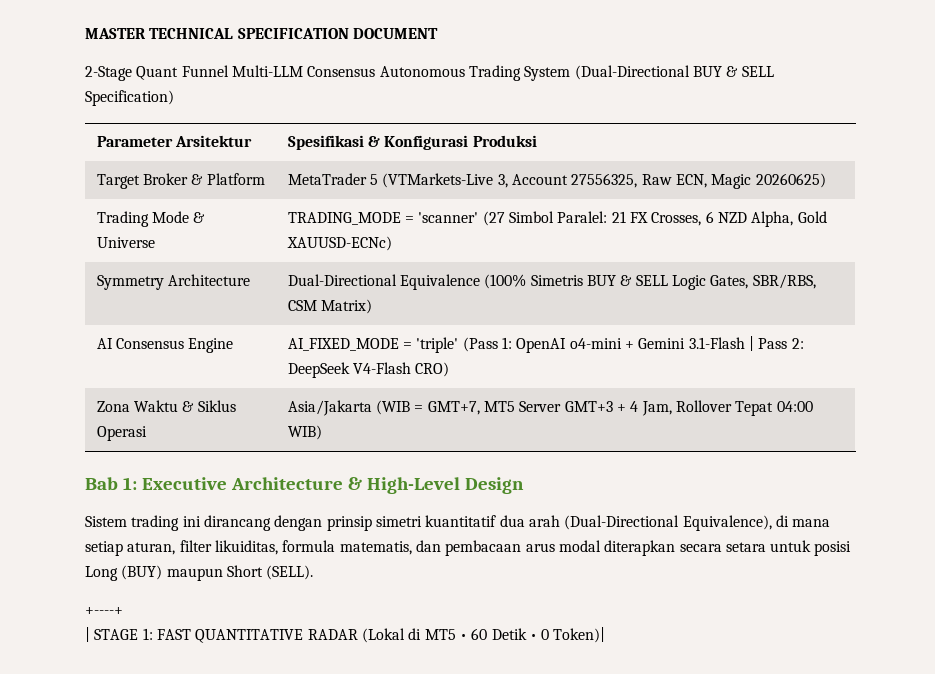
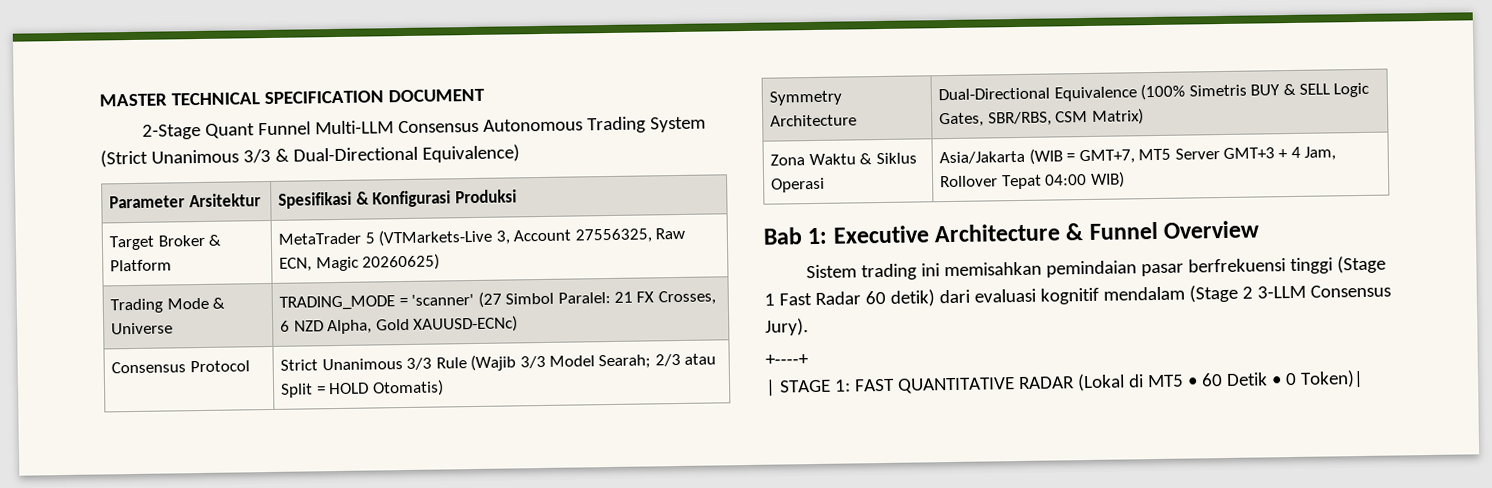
[574,65,774,80] [85,90,174,106] (Dual-Directional BUY & SELL Specification) -> [100,144,520,168] (Strict Unanimous 3/3 & Dual-Directional Equivalence)
(392, 243) none -> [111,360,250,374] [280,353,717,372] [280,379,444,398] // Consensus Protocol | Strict Unanimous 3/3 Rule (Wajib 3/3 Model Searah; 2/3 atau Split = HOLD Otomatis)
[96,338,234,353] [287,336,804,353] [287,362,450,378] // AI Consensus Engine | AI_FIXED_MODE = 'triple' (Pass 1: OpenAI o4-mini + Gemini 3.1-Flash | Pass 2: DeepSeek V4-Flash CRO) -> (1144, 116) none
[366,477,524,494] High-Level Design -> [1088,220,1260,240] Funnel Overview
[203,515,831,531] [85,540,852,556] [85,565,314,581] dirancang dengan prinsip simetri kuantitatif dua arah (Dual-Directional Equivalence), di mana setiap aturan, filter likuiditas, formula matematis, dan pembacaan arus modal diterapkan secara setara untuk posisi Long (BUY) maupun Short (SELL). -> [943,255,1386,278] [764,284,1391,307] [765,318,809,336] memisahkan pemindaian pasar berfrekuensi tinggi (Stage 1 Fast Radar 60 detik) dari evaluasi kognitif mendalam (Stage 2 3-LLM Consensus Jury).

